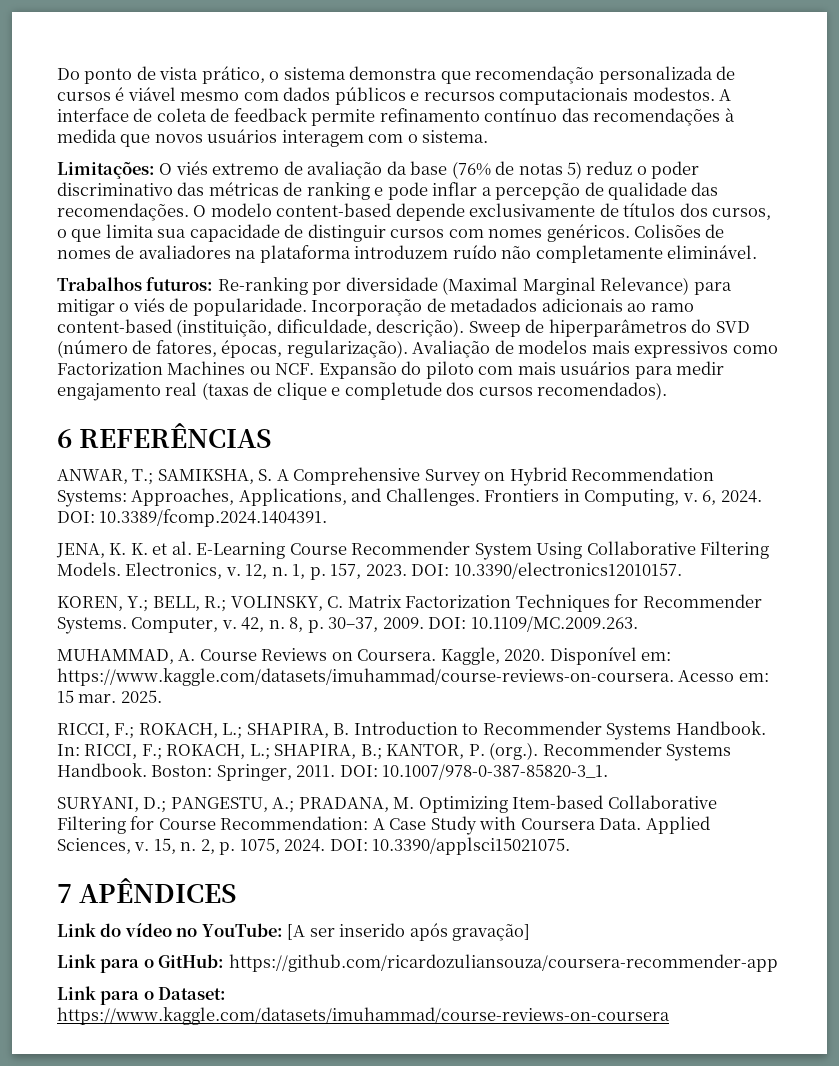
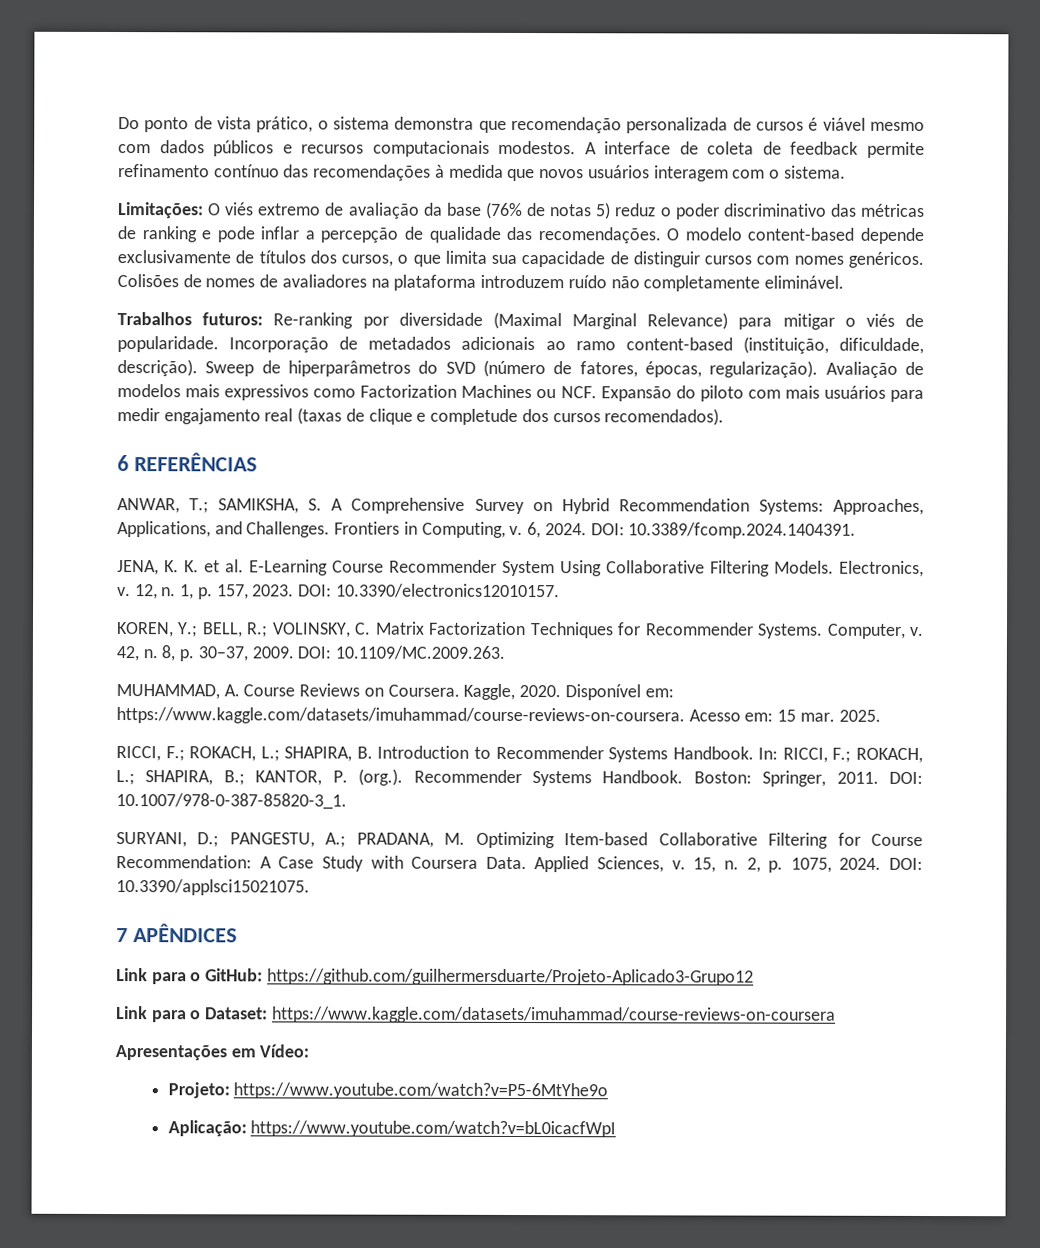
[57,922,531,941] // Link do vídeo no YouTube: [A ser inserido após gravação] -> (237, 933) none
[228,954,778,972] https://github.com/ricardozuliansouza/coursera-recommender-app -> [266,968,754,986] https://github.com/guilhermersduarte/Projeto-Aplicado3-Grupo12
(670, 1016) none -> [115,1044,310,1061] [167,1082,609,1100] [167,1120,617,1138] // Apresentações em Vídeo: // Projeto: https://www.youtube.com/watch?v=P5-6MtYhe9o // Aplicação: https://www.youtube.com/watch?v=bL0icacfWpI

